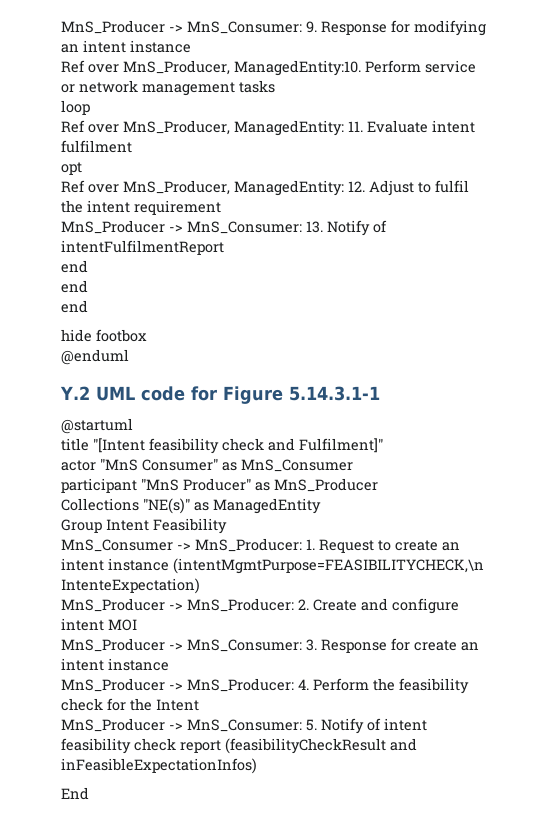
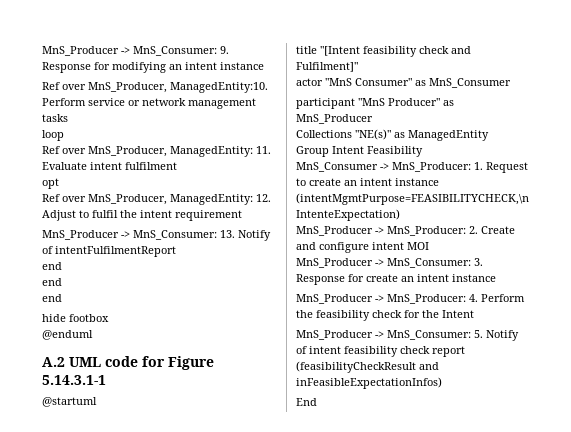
[60,386,90,400] Y.2 -> [42,357,65,367] A.2

